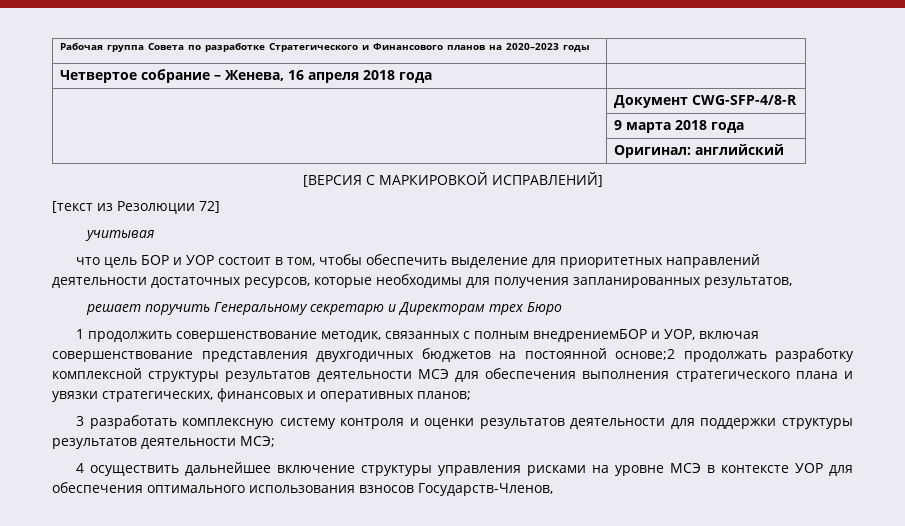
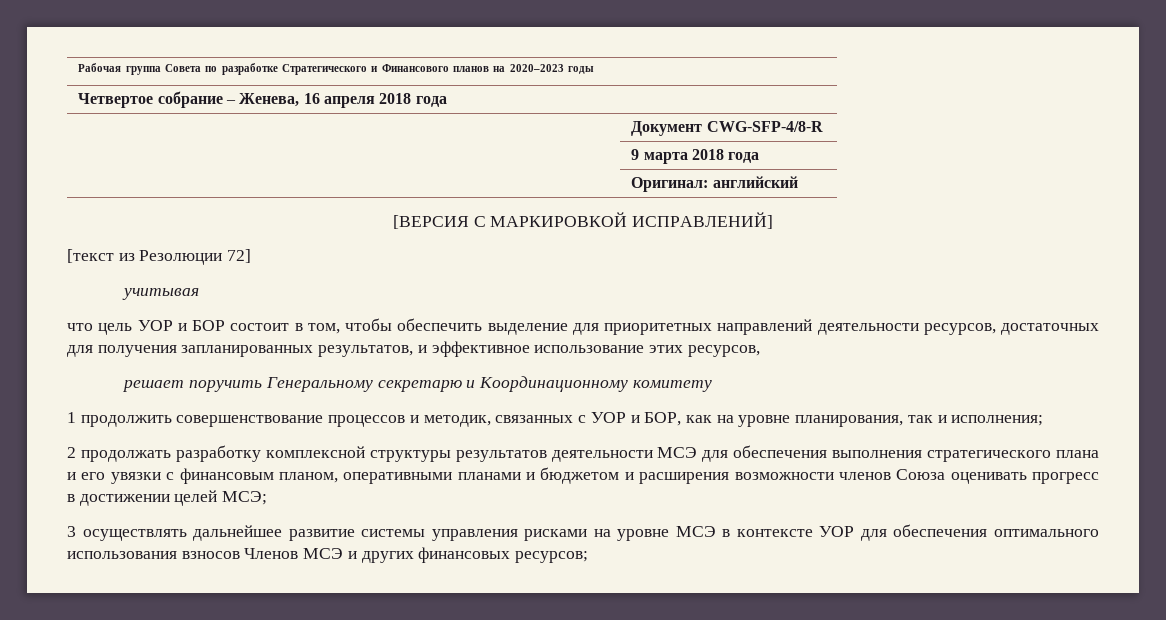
[141,255,215,265] БОР и УОР -> [137,320,225,331] УОР и БОР
[151,274,462,288] достаточных ресурсов, которые необходимы -> [923,323,1099,335] ресурсов, достаточных
(792, 282) none -> [417,341,760,357] и эффективное использование этих ресурсов,
[397,302,562,315] Директорам трех Бюро -> [479,376,712,392] Координационному комитету
(318, 336) none -> [328,415,419,427] процессов и
[474,329,760,342] [52,348,675,362] полным внедрениемБОР и УОР, включая совершенствование представления двухгодичных бюджетов на постоянной основе;2 -> [590,412,1044,427] [67,447,76,458] УОР и БОР, как на уровне планирования, так и исполнения; // 2
[52,388,471,402] [76,415,853,429] [52,436,275,449] [76,462,433,476] увязки стратегических, финансовых и оперативных планов; // 3 разработать комплексную систему контроля и оценки результатов деятельности для поддержки структуры результатов деятельности МСЭ; // 4 осуществить дальнейшее включение структуры -> [81,467,1099,484] [67,490,268,506] [67,525,426,541] его увязки с финансовым планом, оперативными планами и бюджетом и расширения возможности членов Союза оценивать прогресс в достижении целей МСЭ; // 3 осуществлять дальнейшее развитие системы
[418,483,553,496] Государств-Членов, -> [244,547,589,563] Членов МСЭ и других финансовых ресурсов;

